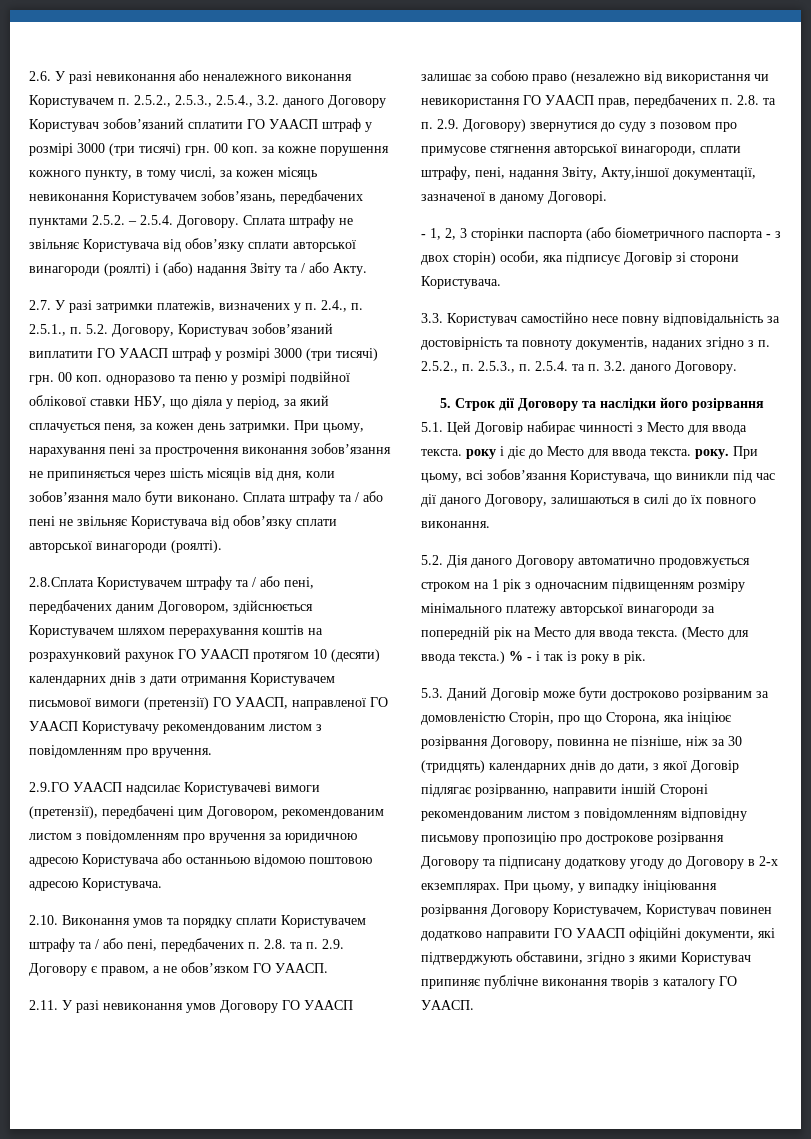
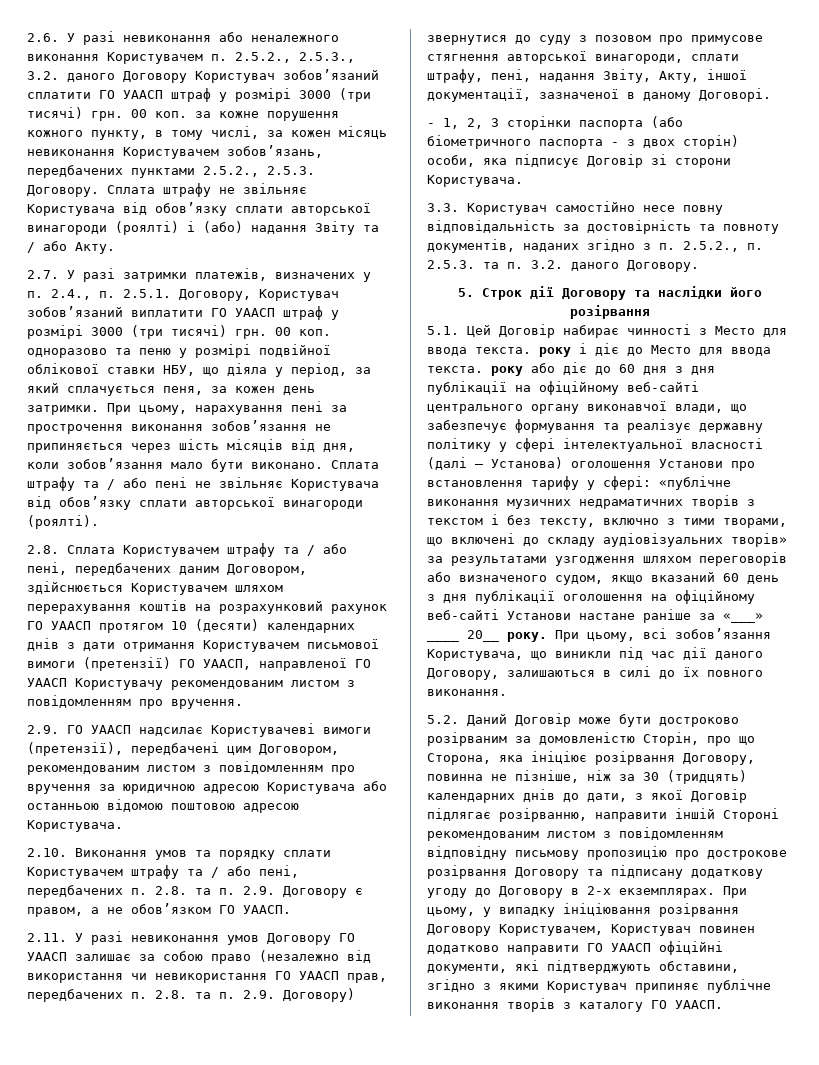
[216,95,253,107] 2.5.4., -> (355, 57) none
[92,215,173,225] 2.5.2. – 2.5.4. -> [203,166,315,177] 2.5.2., 2.5.3.
[29,324,108,336] 2.5.1., п. 5.2. -> [123,289,171,298] 2.5.1.
[29,577,94,587] 2.8.Сплата -> [27,545,115,554] 2.8. Сплата
[29,782,69,792] 2.9.ГО -> [27,725,83,734] 2.9. ГО
[601,167,669,180] Акту,іншої -> [659,69,747,83] Акту, іншої
[478,361,568,373] 2.5.3., п. 2.5.4. -> [427,260,475,269] 2.5.3.
(691, 452) none -> [491,362,715,376] [427,381,699,395] [427,401,747,414] [427,419,763,433] [427,438,763,452] [427,457,755,471] [427,476,731,490] [427,495,755,509] [427,514,787,528] [427,533,787,547] [427,552,787,566] [427,572,779,585] [427,590,755,604] [427,609,763,623] [427,630,499,642] року або діє до 60 дня з дня публікації на офіційному веб-сайті центрального органу виконавчої влади, що забезпечує формування та реалізує державну політику у сфері інтелектуальної власності (далі – Установа) оголошення Установи про встановлення тарифу у сфері: «публічне виконання музичних недраматичних творів з текстом і без тексту, включно з тими творами, що включені до складу аудіовізуальних творів» за результатами узгодження шляхом переговорів або визначеного судом, якщо вказаний 60 день з дня публікації оголошення на офіційному веб-сайті Установи настане раніше за «___» ____ 20__
[447,555,750,568] [421,579,745,592] [421,603,715,616] [421,626,749,640] [421,651,646,664] [421,688,443,698] Дія даного Договору автоматично продовжується строком на 1 рік з одночасним підвищенням розміру мінімального платежу авторської винагороди за попередній рік на Место для ввода текста. (Место для ввода текста.) % - і так із року в рік. // 5.3. -> (459, 719) none

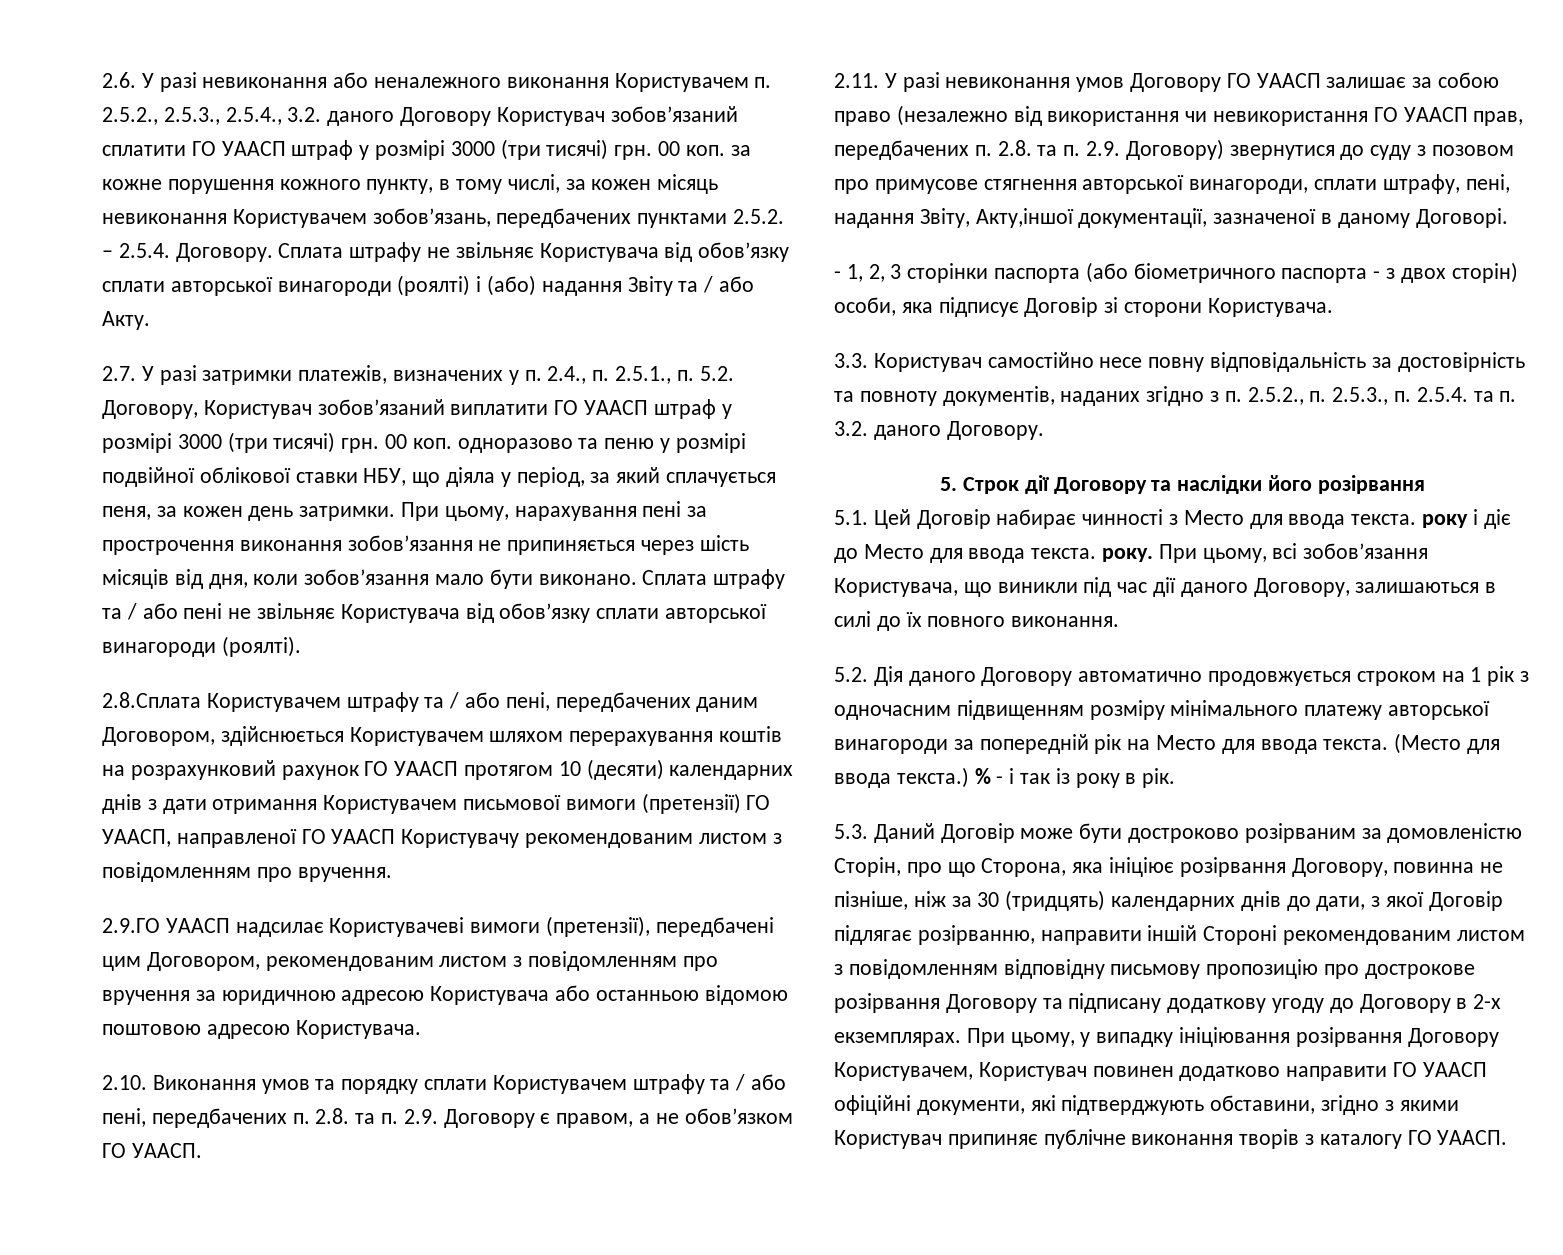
(355, 57) none -> [225,107,282,125] 2.5.4.,
[203,166,315,177] 2.5.2., 2.5.3. -> [733,209,785,224] [102,243,170,258] 2.5.2. – 2.5.4.
[123,289,171,298] 2.5.1. -> [615,366,734,384] 2.5.1., п. 5.2.
[27,545,115,554] 2.8. Сплата -> [102,692,201,708] 2.8.Сплата
[27,725,83,734] 2.9. ГО -> [102,918,160,933] 2.9.ГО
[659,69,747,83] Акту, іншої -> [975,208,1074,228] Акту,іншої
[427,260,475,269] 2.5.3. -> [1332,387,1468,405] 2.5.3., п. 2.5.4.
[491,362,715,376] [427,381,699,395] [427,401,747,414] [427,419,763,433] [427,438,763,452] [427,457,755,471] [427,476,731,490] [427,495,755,509] [427,514,787,528] [427,533,787,547] [427,552,787,566] [427,572,779,585] [427,590,755,604] [427,609,763,623] [427,630,499,642] року або діє до 60 дня з дня публікації на офіційному веб-сайті центрального органу виконавчої влади, що забезпечує формування та реалізує державну політику у сфері інтелектуальної власності (далі – Установа) оголошення Установи про встановлення тарифу у сфері: «публічне виконання музичних недраматичних творів з текстом і без тексту, включно з тими творами, що включені до складу аудіовізуальних творів» за результатами узгодження шляхом переговорів або визначеного судом, якщо вказаний 60 день з дня публікації оголошення на офіційному веб-сайті Установи настане раніше за «___» ____ 20__ -> (1097, 553) none
(459, 719) none -> [873,666,1530,686] [834,700,1491,720] [834,733,1501,754] [834,767,1176,788] [834,824,868,839] Дія даного Договору автоматично продовжується строком на 1 рік з одночасним підвищенням розміру мінімального платежу авторської винагороди за попередній рік на Место для ввода текста. (Место для ввода текста.) % - і так із року в рік. // 5.3.

